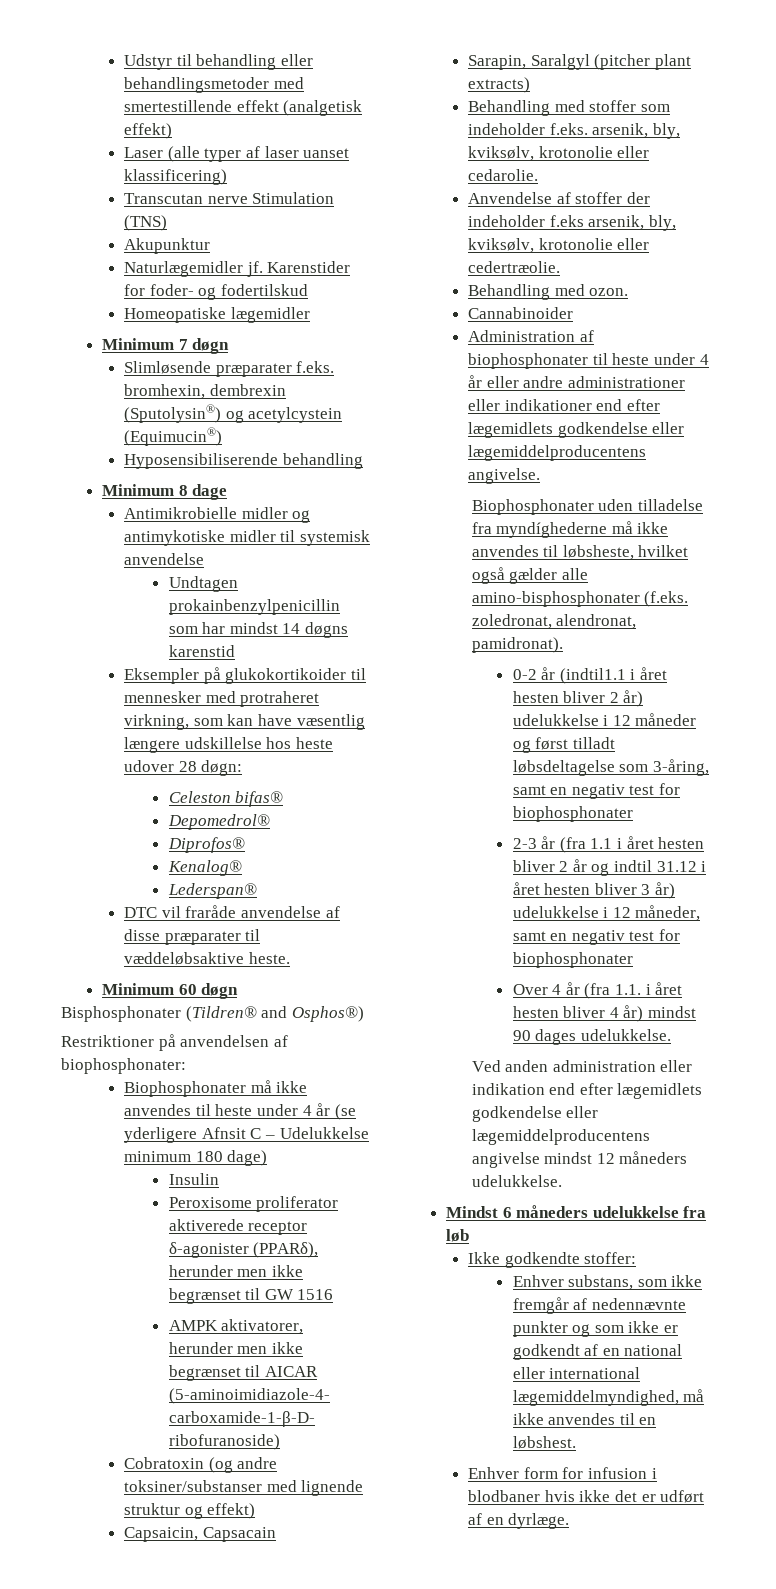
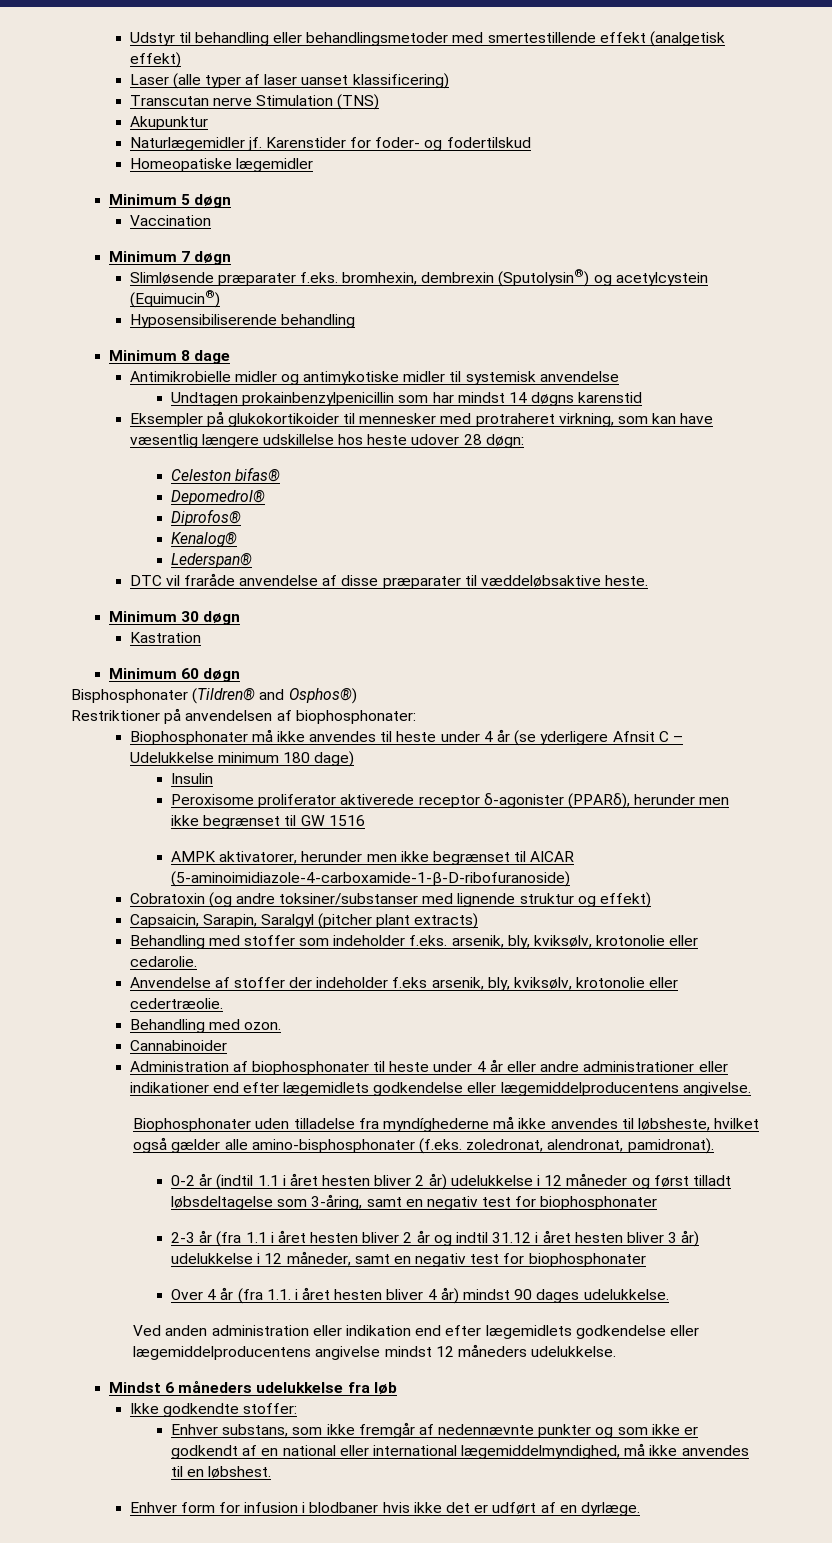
(310, 315) none -> [108,194,232,208] [129,215,211,226] // Minimum 5 døgn // Vaccination
(290, 958) none -> [108,611,241,625] [129,632,201,643] // Minimum 30 døgn // Kastration
[202,1527,276,1542] Capsacain // -> (199, 921) none
[559,668,626,684] (indtil1.1 -> [216,1174,279,1190] (indtil 1.1

